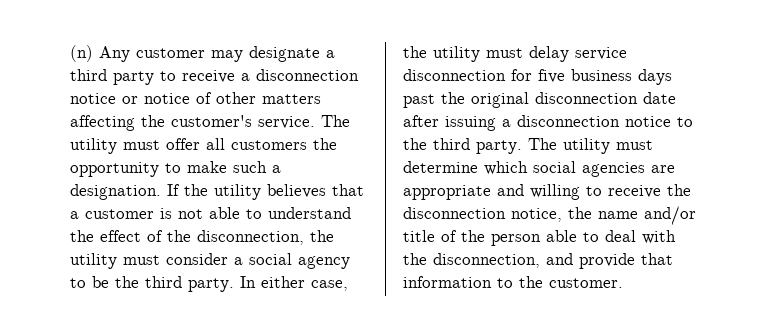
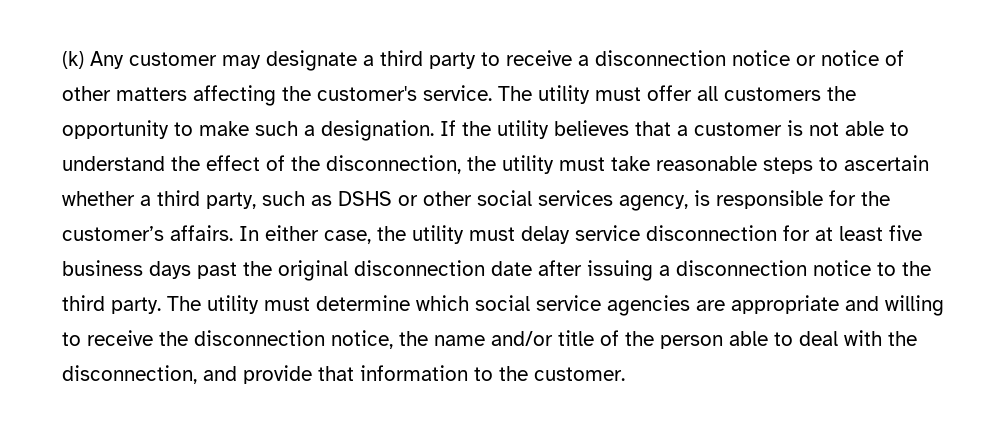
[70,45,93,62] (n) -> [62,51,84,69] (k)
[166,253,350,269] [70,276,234,292] consider a social agency to be the third party. -> [611,155,929,174] [62,190,890,211] [62,225,233,241] take reasonable steps to ascertain whether a third party, such as DSHS or other social services agency, is responsible for the customer’s affairs.
(532, 75) none -> [815,226,883,241] at least
(576, 167) none -> [536,295,601,311] service

